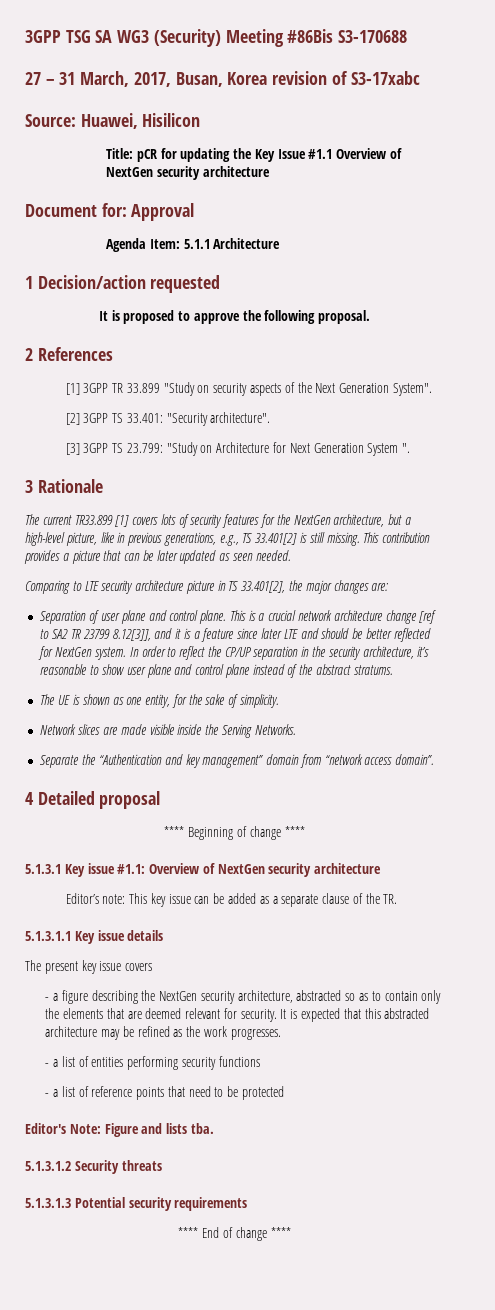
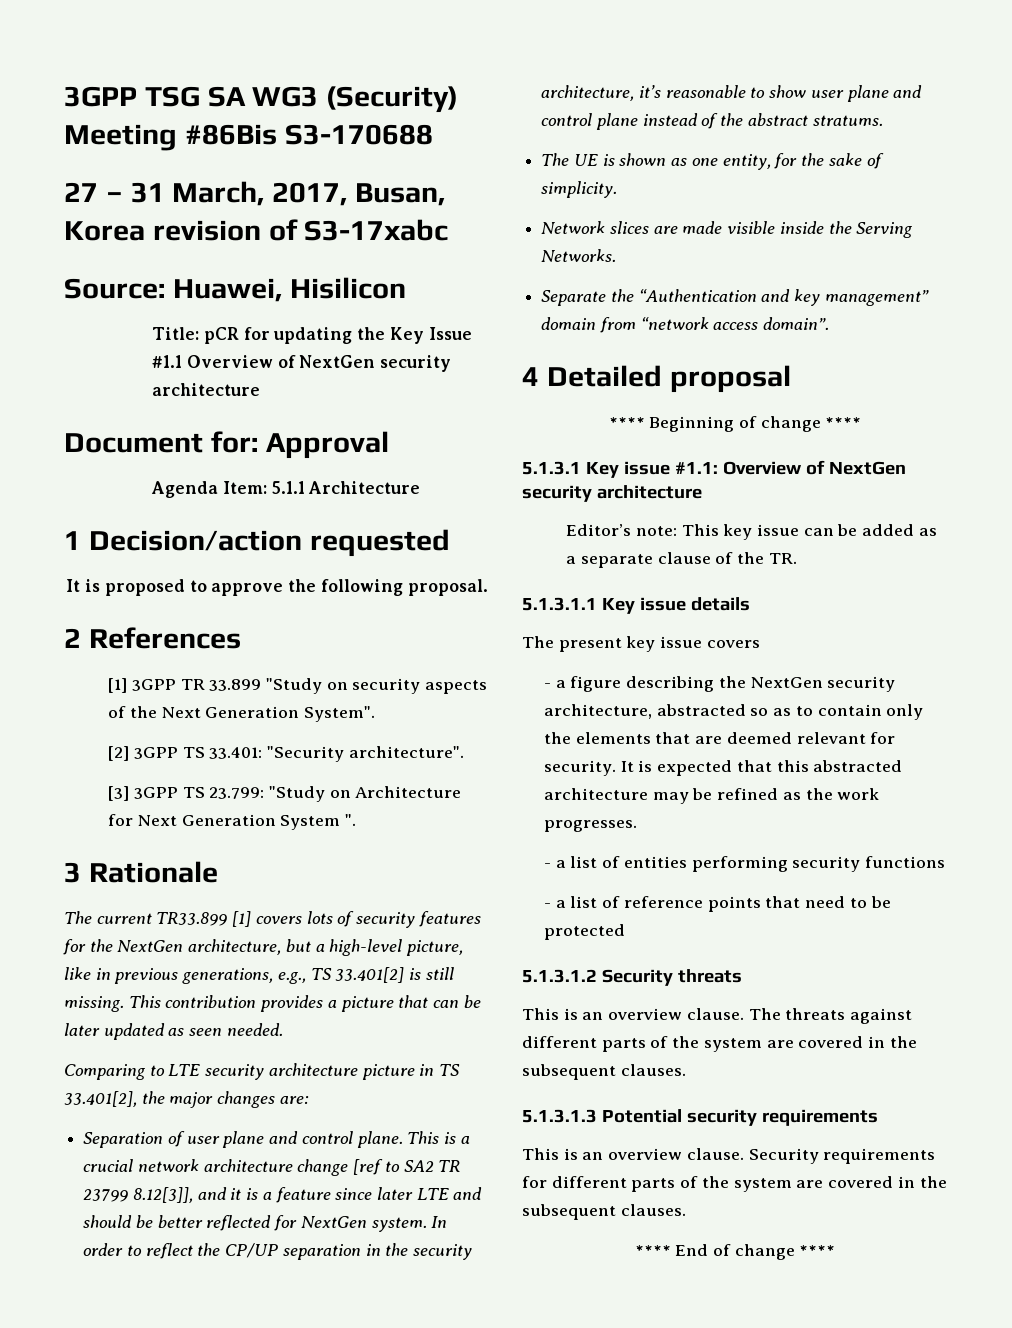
[25,1123,214,1137] [25,1160,162,1174] [25,1197,248,1211] Editor's Note: Figure and lists tba. // 5.1.3.1.2 Security threats // 5.1.3.1.3 Potential security requirements -> [522,969,742,986] [522,1008,913,1024] [522,1036,917,1052] [522,1064,686,1080] [522,1109,878,1126] [522,1148,936,1164] [522,1176,947,1192] [522,1204,686,1220] 5.1.3.1.2 Security threats // This is an overview clause. The threats against different parts of the system are covered in the subsequent clauses. // 5.1.3.1.3 Potential security requirements // This is an overview clause. Security requirements for different parts of the system are covered in the subsequent clauses.

